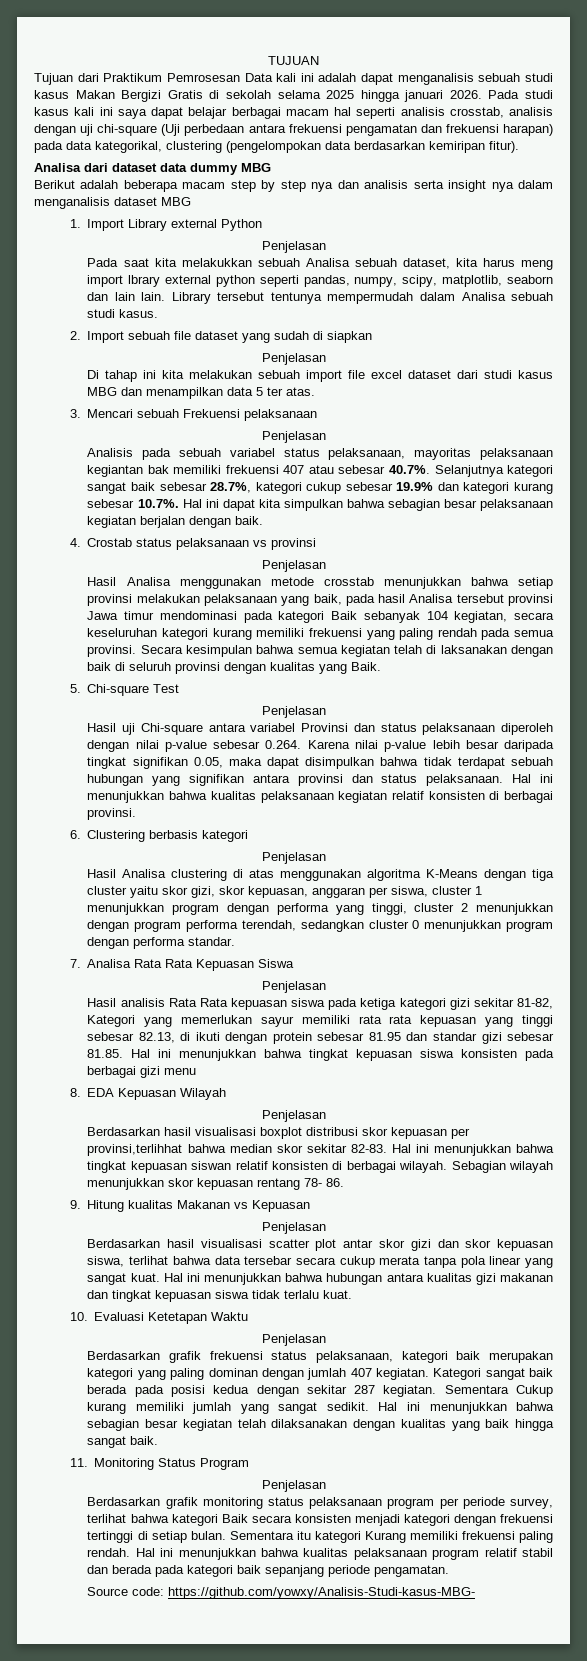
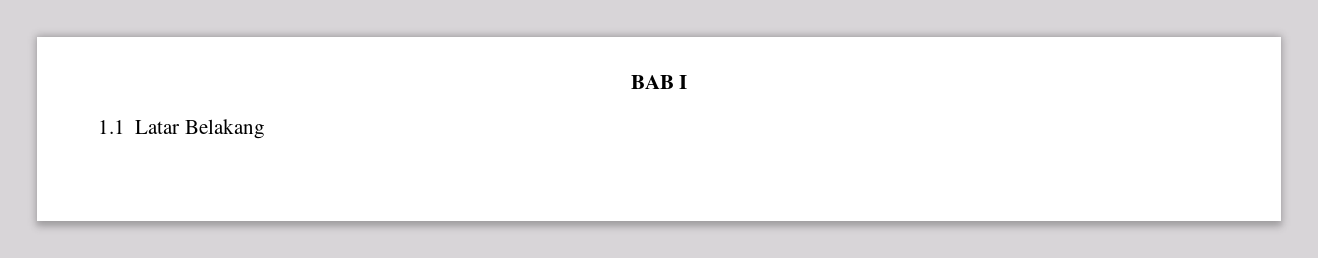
[268,56,319,65] [34,73,553,85] [34,90,553,102] [34,107,553,119] [34,124,554,136] [34,141,519,153] [34,163,271,175] [34,180,553,192] [34,197,191,209] [69,219,263,231] [261,241,326,253] [87,258,554,270] [87,275,553,287] [87,292,553,304] [87,309,159,318] [69,331,373,343] [261,353,326,365] [87,370,554,382] [87,387,316,399] [69,409,318,421] [261,431,326,443] [87,448,553,460] [87,465,554,477] [87,482,554,494] [87,499,553,511] [87,516,264,528] [69,538,317,550] [261,560,326,572] [87,577,553,589] [87,594,554,606] [87,611,555,623] [87,628,554,640] [87,645,554,657] [87,662,382,674] [69,684,180,696] [261,706,326,718] [87,723,554,735] [87,740,554,752] [87,757,553,769] [87,774,553,786] [87,791,553,803] [87,808,137,820] [69,830,249,842] [261,852,326,864] [87,869,554,881] [87,886,483,898] [87,903,553,915] [87,920,553,932] [87,937,236,949] [69,959,295,971] [261,981,326,993] [87,998,553,1010] [87,1015,553,1027] [87,1032,554,1044] [87,1049,554,1061] [87,1066,197,1078] [69,1088,227,1100] [261,1110,326,1122] [87,1127,471,1139] [87,1144,554,1156] [87,1161,553,1173] [87,1178,345,1190] [69,1200,311,1212] [261,1222,326,1234] [87,1239,553,1251] [87,1256,553,1268] [87,1273,553,1285] [87,1290,353,1302] [69,1312,249,1324] [261,1334,326,1346] [87,1351,553,1363] [87,1368,554,1380] [87,1385,554,1397] [87,1402,555,1414] [87,1419,555,1431] [87,1436,159,1448] [69,1458,250,1470] [261,1480,326,1492] [87,1497,553,1509] [87,1514,553,1526] [87,1531,554,1543] [87,1548,553,1560] [87,1565,450,1577] [87,1587,476,1599] TUJUAN // Tujuan dari Praktikum Pemrosesan Data kali ini adalah dapat menganalisis sebuah studi kasus Makan Bergizi Gratis di sekolah selama 2025 hingga januari 2026. Pada studi kasus kali ini saya dapat belajar berbagai macam hal seperti analisis crosstab, analisis dengan uji chi-square (Uji perbedaan antara frekuensi pengamatan dan frekuensi harapan) pada data kategorikal, clustering (pengelompokan data berdasarkan kemiripan fitur). // Analisa dari dataset data dummy MBG // Berikut adalah beberapa macam step by step nya dan analisis serta insight nya dalam menganalisis dataset MBG // 1. Import Library external Python // Penjelasan // Pada saat kita melakukkan sebuah Analisa sebuah dataset, kita harus meng import lbrary external python seperti pandas, numpy, scipy, matplotlib, seaborn dan lain lain. Library tersebut tentunya mempermudah dalam Analisa sebuah studi kasus. // 2. Import sebuah file dataset yang sudah di siapkan // Penjelasan // Di tahap ini kita melakukan sebuah import file excel dataset dari studi kasus MBG dan menampilkan data 5 ter atas. // 3. Mencari sebuah Frekuensi pelaksanaan // Penjelasan // Analisis pada sebuah variabel status pelaksanaan, mayoritas pelaksanaan kegiantan bak memiliki frekuensi 407 atau sebesar 40.7%. Selanjutnya kategori sangat baik sebesar 28.7%, kategori cukup sebesar 19.9% dan kategori kurang sebesar 10.7%. Hal ini dapat kita simpulkan bahwa sebagian besar pelaksanaan kegiatan berjalan dengan baik. // 4. Crostab status pelaksanaan vs provinsi // Penjelasan // Hasil Analisa menggunakan metode crosstab menunjukkan bahwa setiap provinsi melakukan pelaksanaan yang baik, pada hasil Analisa tersebut provinsi Jawa timur mendominasi pada kategori Baik sebanyak 104 kegiatan, secara keseluruhan kategori kurang memiliki frekuensi yang paling rendah pada semua provinsi. Secara kesimpulan bahwa semua kegiatan telah di laksanakan dengan baik di seluruh provinsi dengan kualitas yang Baik. // 5. Chi-square Test // Penjelasan // Hasil uji Chi-square antara variabel Provinsi dan status pelaksanaan diperoleh dengan nilai p-value sebesar 0.264. Karena nilai p-value lebih besar daripada tingkat signifikan 0.05, maka dapat disimpulkan bahwa tidak terdapat sebuah hubungan yang signifikan antara provinsi dan status pelaksanaan. Hal ini menunjukkan bahwa kualitas pelaksanaan kegiatan relatif konsisten di berbagai provinsi. // 6. Clustering berbasis kategori // Penjelasan // Hasil Analisa clustering di atas menggunakan algoritma K-Means dengan tiga cluster yaitu skor gizi, skor kepuasan, anggaran per siswa, cluster 1 menunjukkan program dengan performa yang tinggi, cluster 2 menunjukkan dengan program performa terendah, sedangkan cluster 0 menunjukkan program dengan performa standar. // 7. Analisa Rata Rata Kepuasan Siswa // Penjelasan // Hasil analisis Rata Rata kepuasan siswa pada ketiga kategori gizi sekitar 81-82, Kategori yang memerlukan sayur memiliki rata rata kepuasan yang tinggi sebesar 82.13, di ikuti dengan protein sebesar 81.95 dan standar gizi sebesar 81.85. Hal ini menunjukkan bahwa tingkat kepuasan siswa konsisten pada berbagai gizi menu // 8. EDA Kepuasan Wilayah // Penjelasan // Berdasarkan hasil visualisasi boxplot distribusi skor kepuasan per provinsi,terlihhat bahwa median skor sekitar 82-83. Hal ini menunjukkan bahwa tingkat kepuasan siswan relatif konsisten di berbagai wilayah. Sebagian wilayah menunjukkan skor kepuasan rentang 78- 86. // 9. Hitung kualitas Makanan vs Kepuasan // Penjelasan // Berdasarkan hasil visualisasi scatter plot antar skor gizi dan skor kepuasan siswa, terlihat bahwa data tersebar secara cukup merata tanpa pola linear yang sangat kuat. Hal ini menunjukkan bahwa hubungan antara kualitas gizi makanan dan tingkat kepuasan siswa tidak terlalu kuat. // 10. Evaluasi Ketetapan Waktu // Penjelasan // Berdasarkan grafik frekuensi status pelaksanaan, kategori baik merupakan kategori yang paling dominan dengan jumlah 407 kegiatan. Kategori sangat baik berada pada posisi kedua dengan sekitar 287 kegiatan. Sementara Cukup kurang memiliki jumlah yang sangat sedikit. Hal ini menunjukkan bahwa sebagian besar kegiatan telah dilaksanakan dengan kualitas yang baik hingga sangat baik. // 11. Monitoring Status Program // Penjelasan // Berdasarkan grafik monitoring status pelaksanaan program per periode survey, terlihat bahwa kategori Baik secara konsisten menjadi kategori dengan frekuensi tertinggi di setiap bulan. Sementara itu kategori Kurang memiliki frekuensi paling rendah. Hal ini menunjukkan bahwa kualitas pelaksanaan program relatif stabil dan berada pada kategori baik sepanjang periode pengamatan. // Source code: https://github.com/yowxy/Analisis-Studi-kasus-MBG- -> [630,75,688,89] [97,119,265,139] BAB I // 1.1 Latar Belakang

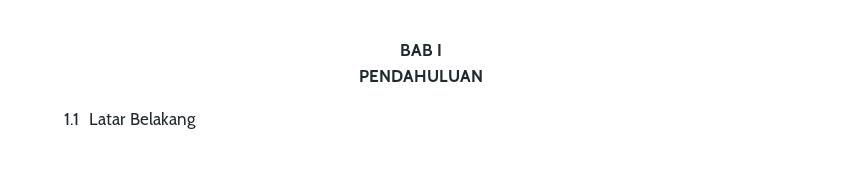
(688, 82) none -> [359,70,483,82] // PENDAHULUAN

